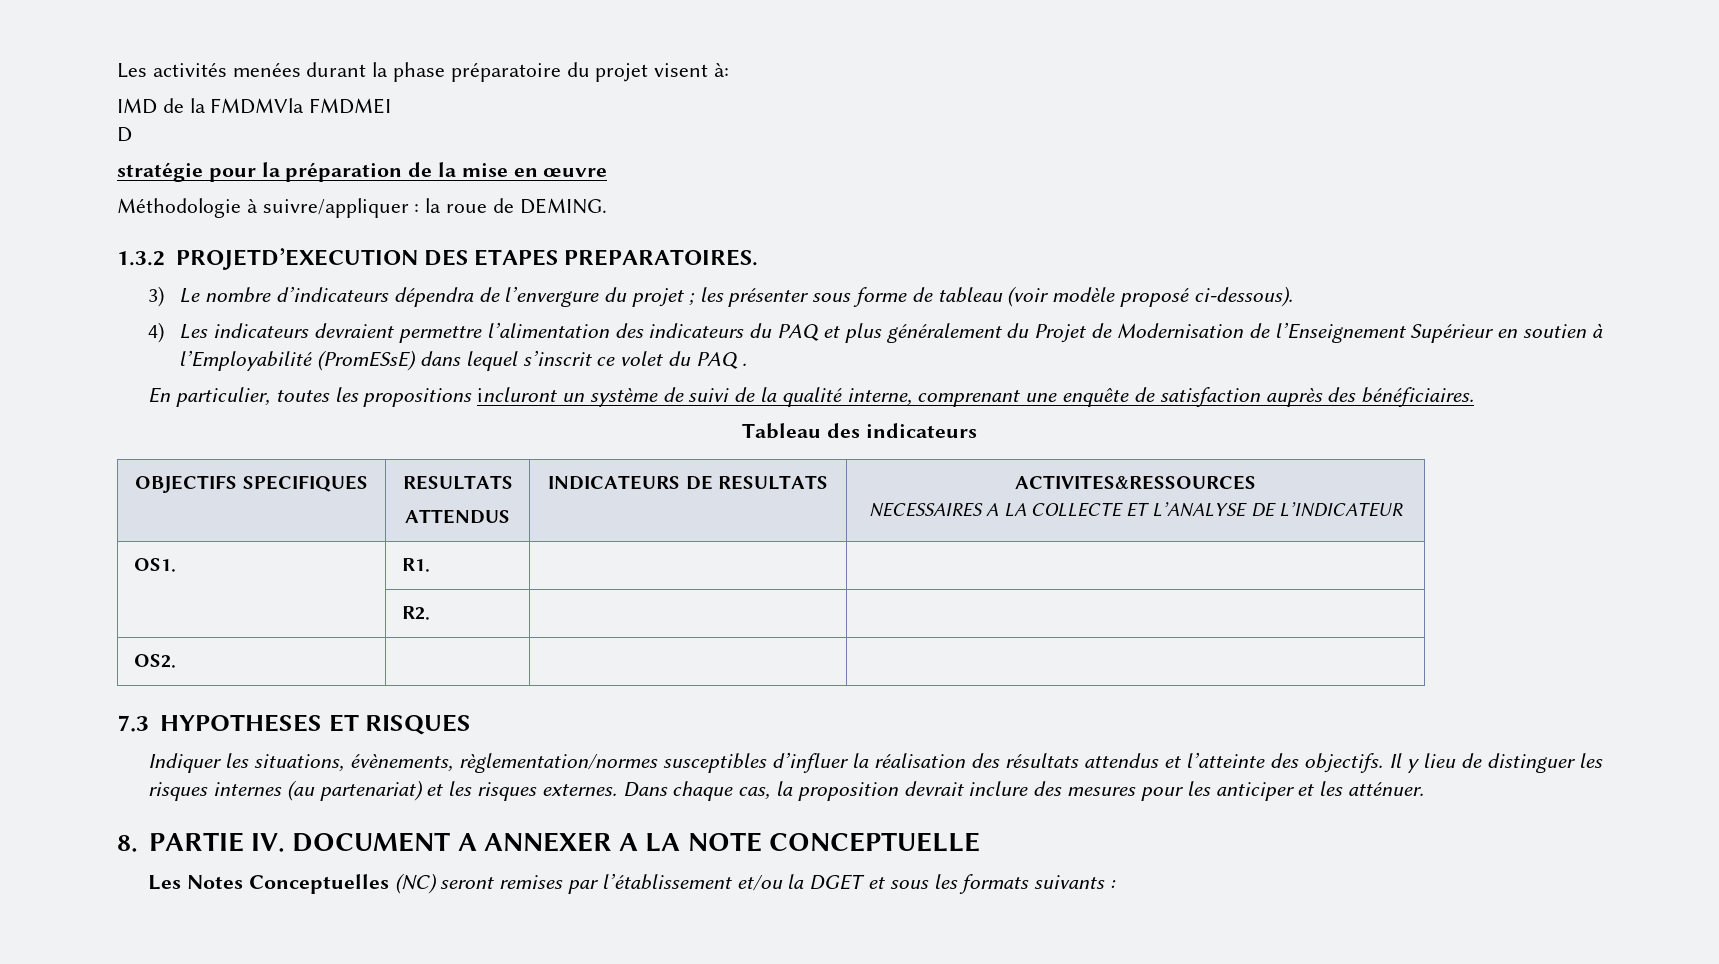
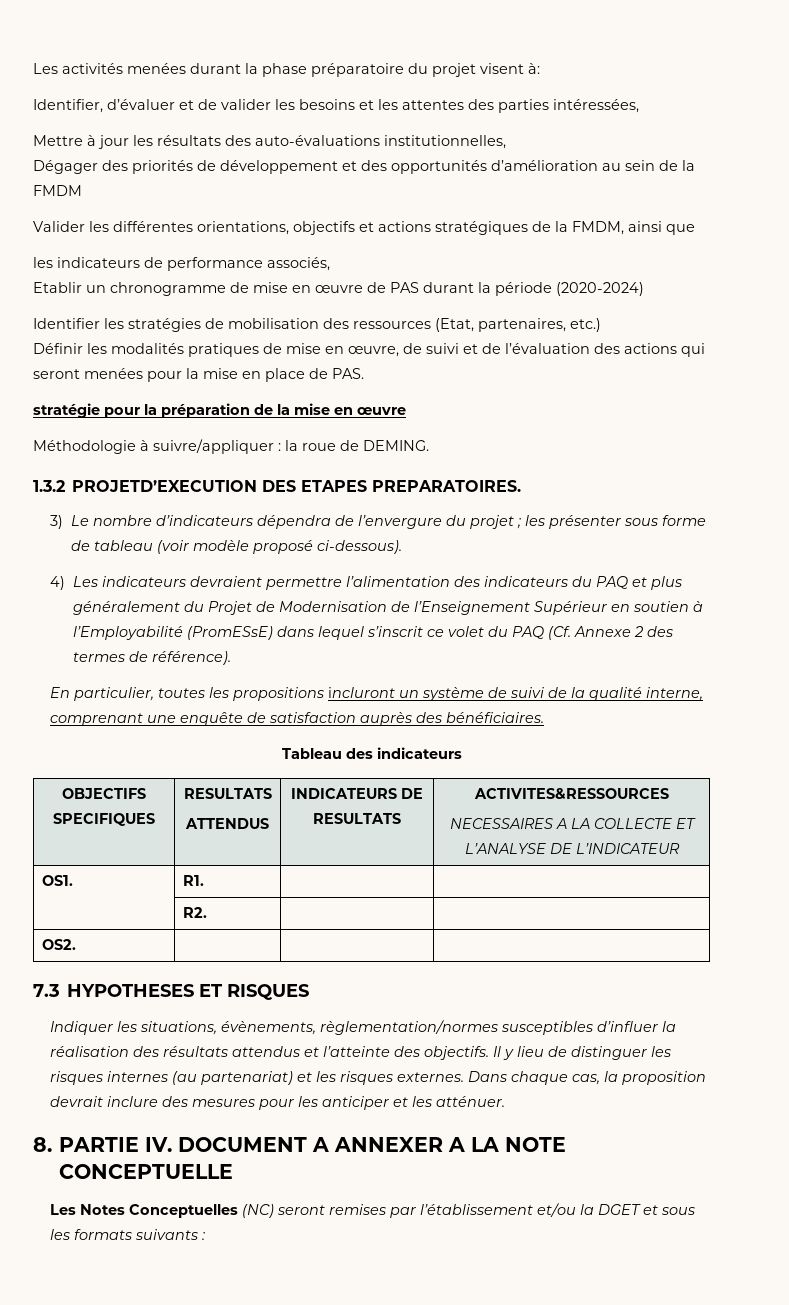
[117,98,392,114] [117,127,132,142] IMD de la FMDMVla FMDMEI // D -> [33,99,639,113] [33,135,506,149] [33,160,695,174] [33,185,82,196] [33,221,695,235] [33,257,330,271] [33,282,644,296] [33,318,601,332] [33,343,705,357] [33,368,364,382] Identifier, d’évaluer et de valider les besoins et les attentes des parties intéressées, // Mettre à jour les résultats des auto-évaluations institutionnelles, // Dégager des priorités de développement et des opportunités d’amélioration au sein de la FMDM // Valider les différentes orientations, objectifs et actions stratégiques de la FMDM, ainsi que // les indicateurs de performance associés, // Etablir un chronogramme de mise en œuvre de PAS durant la période (2020-2024) // Identifier les stratégies de mobilisation des ressources (Etat, partenaires, etc.) // Définir les modalités pratiques de mise en œuvre, de suivi et de l’évaluation des actions qui seront menées pour la mise en place de PAS.
[741,363,747,366] . -> [547,626,673,640] [72,651,231,665] (Cf. Annexe 2 des termes de référence).

